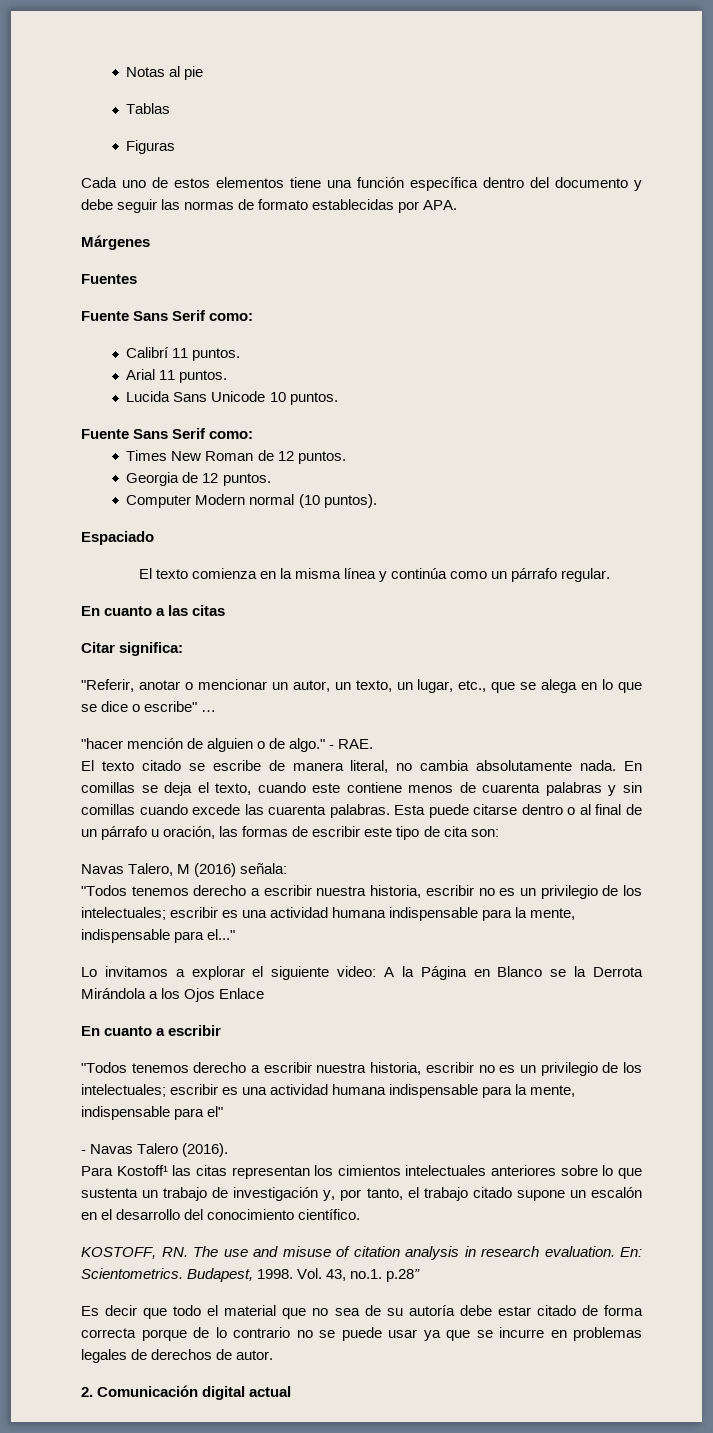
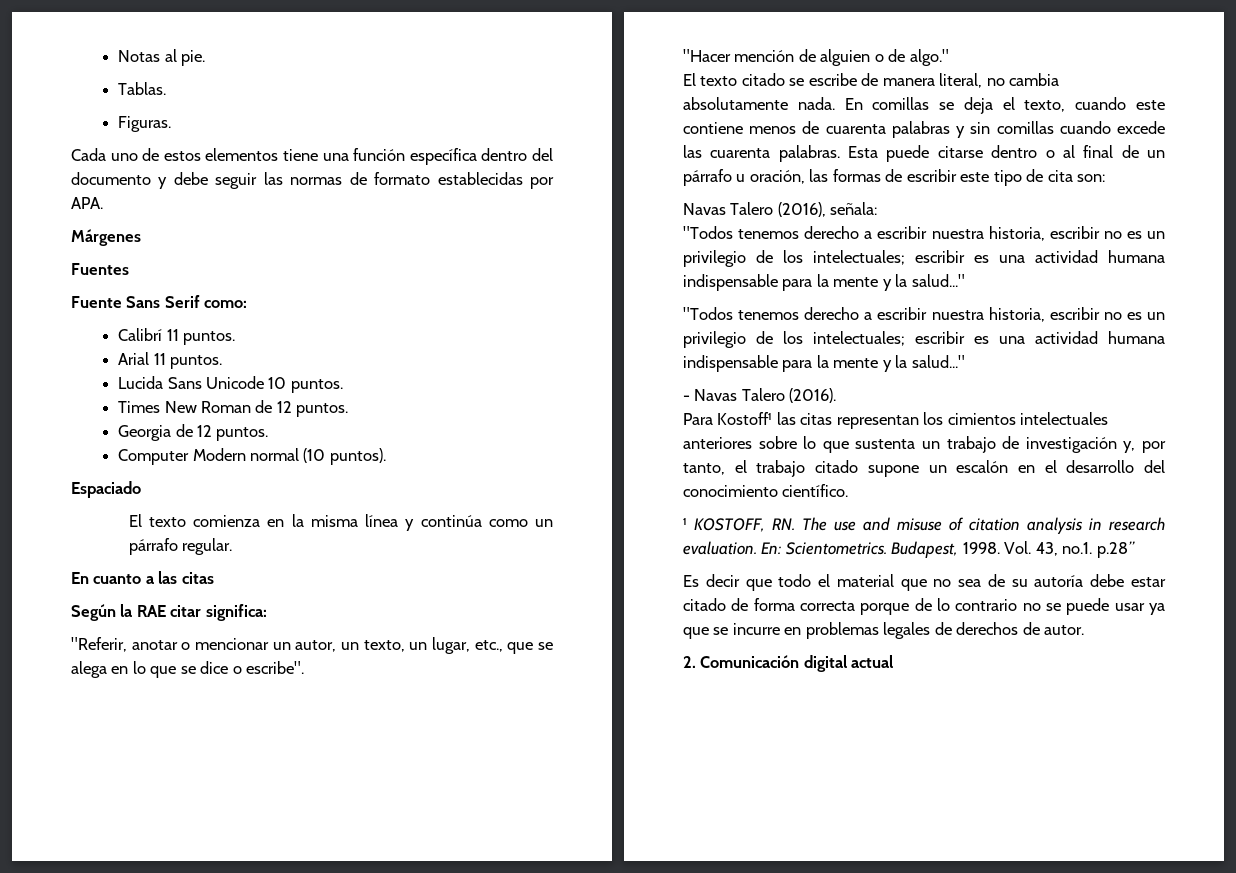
[184,66,204,80] [126,103,171,114] [126,140,176,154] pie // Tablas // Figuras -> [180,50,205,66] [118,82,167,95] [118,116,172,132] pie. // Tablas. // Figuras.
[81,428,254,439] // Fuente Sans Serif como: -> (343, 386) none
[81,642,115,653] Citar -> [71,604,202,621] Según la RAE citar
[144,701,217,712] [81,738,123,749] escribe" … // "hacer -> [246,661,305,674] [683,49,731,62] escribe". // "Hacer
[329,739,374,749] - RAE. -> (949, 57) none
[128,863,237,877] Talero, M (2016) -> [730,202,826,217] Talero (2016),
[530,908,576,920] [81,929,236,943] [81,966,643,980] [81,988,265,1002] [81,1025,222,1036] mente, indispensable para el..." // Lo invitamos a explorar el siguiente video: A la Página en Blanco se la Derrota Mirándola a los Ojos Enlace // En cuanto a escribir -> [833,274,965,291] mente y la salud..."
[530,1085,576,1097] [81,1106,224,1120] mente, indispensable para el" -> [833,355,965,372] mente y la salud..."
(361, 1214) none -> [683,518,687,530] ¹

